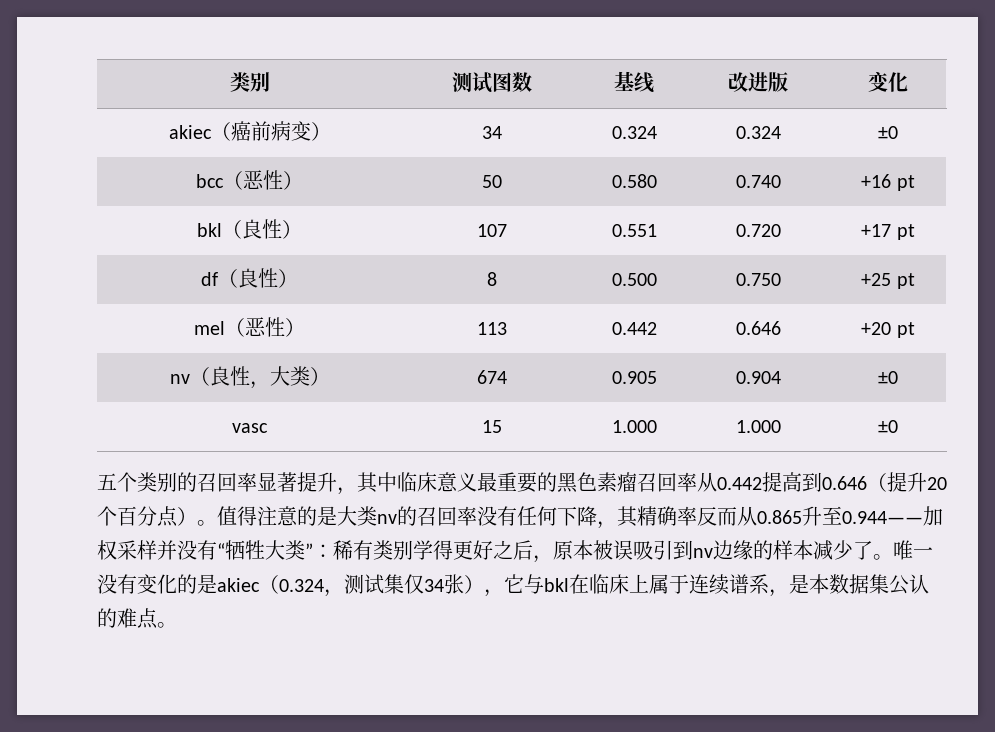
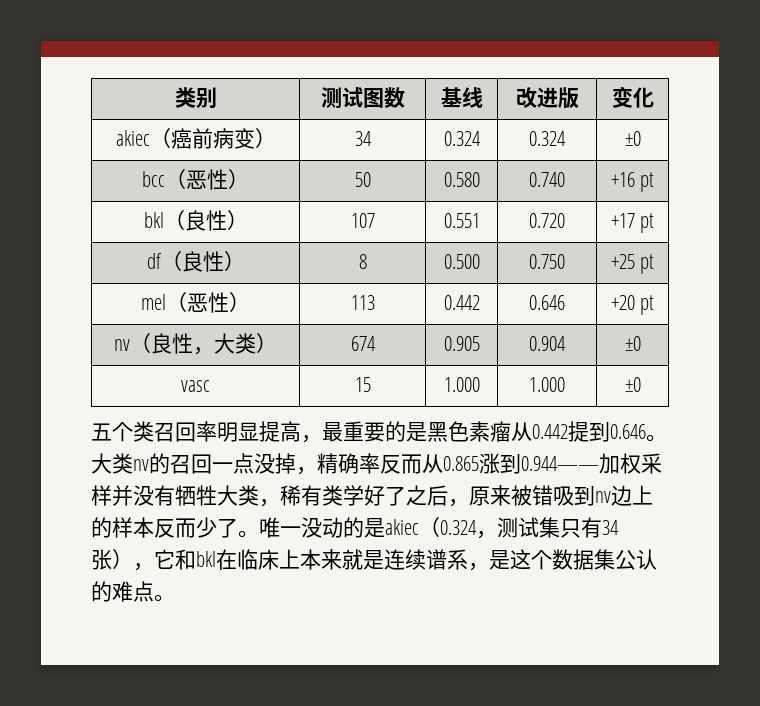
[157,472,477,495] 别的召回率显著提升，其中临床意义 -> [154,421,322,443] 召回率明显提高，
(557, 482) none -> [406,422,427,442] 是
[637,472,697,492] 召回率 -> (511, 431) none
[782,472,947,492] [97,506,638,529] 高到0.646（提升20个百分点）。值得注意的是大类nv的召回率没有任何下降，其 -> [589,422,667,442] [91,453,317,475] 到0.646。大类nv的召回一点没掉，
[802,506,842,526] 升至 -> [479,453,521,474] 涨到
[217,543,225,558] “ -> (175, 495) none
[305,540,833,563] ”：稀有类别学得更好之后，原本被误吸引到nv边缘的样本减 -> [259,485,653,507] [91,517,196,538] ，稀有类学好了之后，原来被错吸到nv边上的样本反而
[117,574,177,594] 有变化 -> [322,517,343,538] 动
[404,574,424,594] 仅 -> [560,517,602,538] 只有
[524,574,544,594] 与 -> [175,549,196,570] 和
[649,574,689,594] 属于 -> [300,549,384,570] 本来就是
[809,574,829,594] 本 -> [510,549,552,570] 这个

